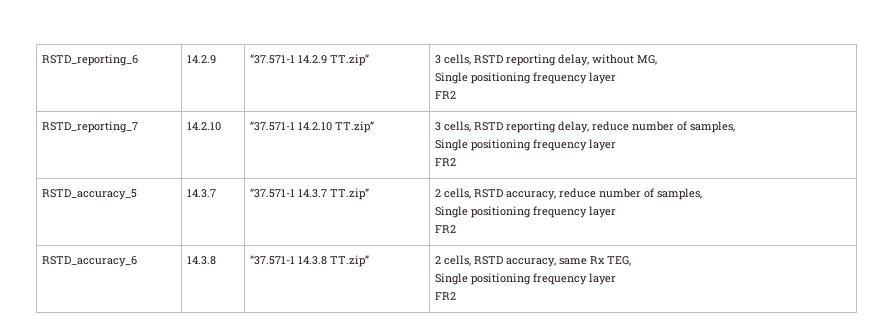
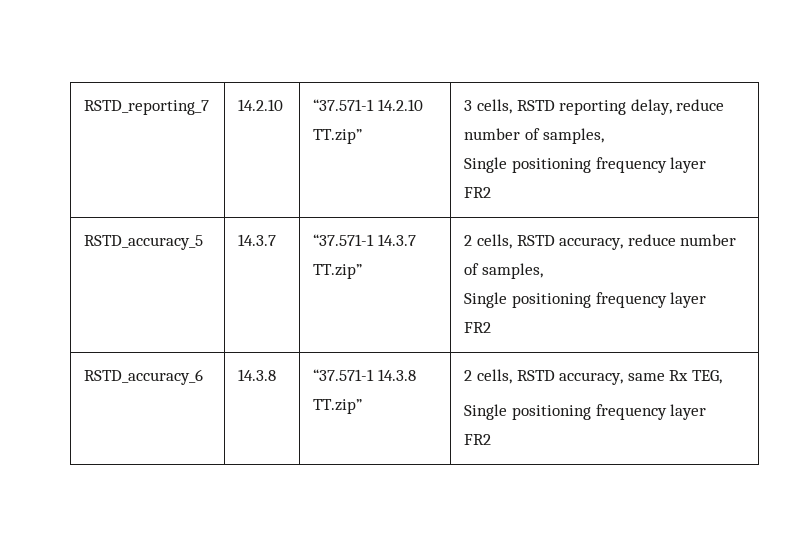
[42,54,139,66] [187,55,217,64] [250,54,370,66] [435,54,658,66] [435,72,617,84] [435,91,457,99] RSTD_reporting_6 | 14.2.9 | “37.571-1 14.2.9 TT.zip” | 3 cells, RSTD reporting delay, without MG, // Single positioning frequency layer // FR2 // -> (84, 107) none

